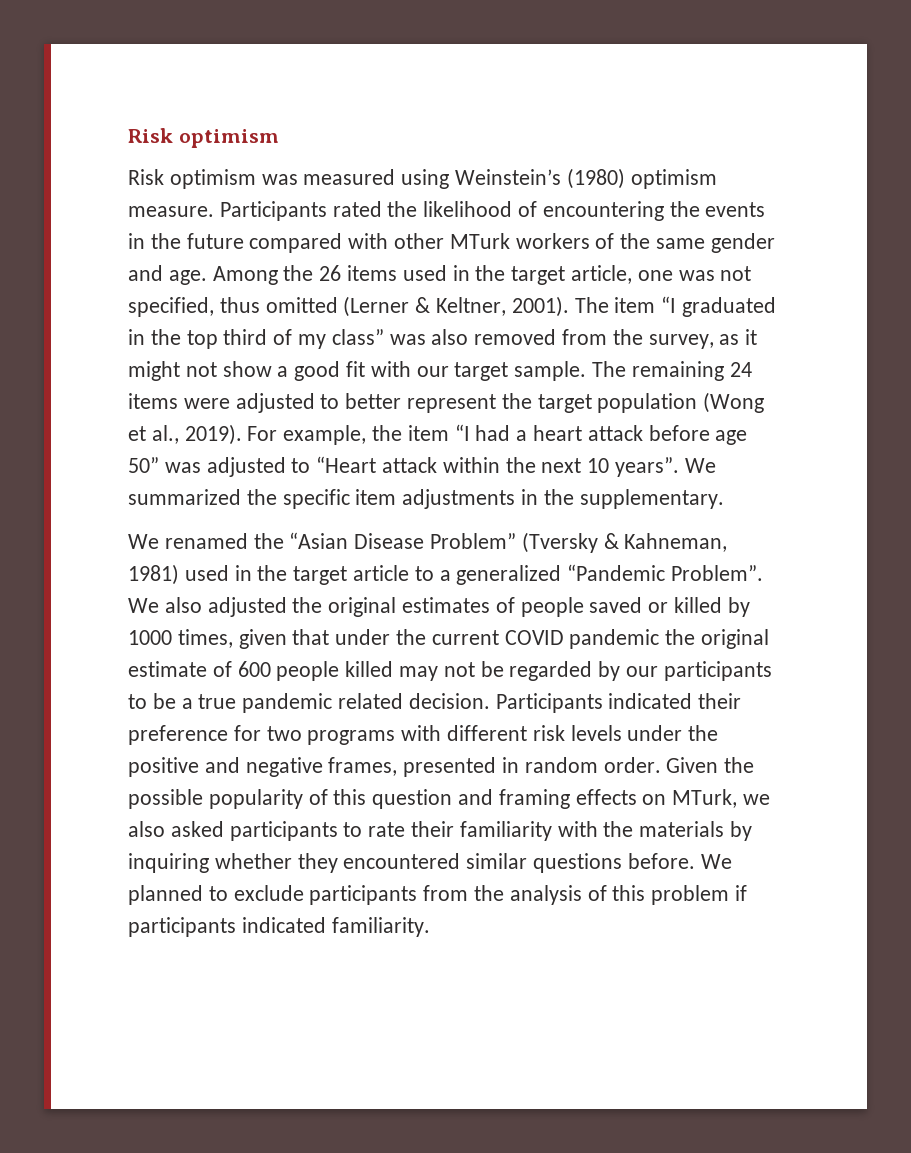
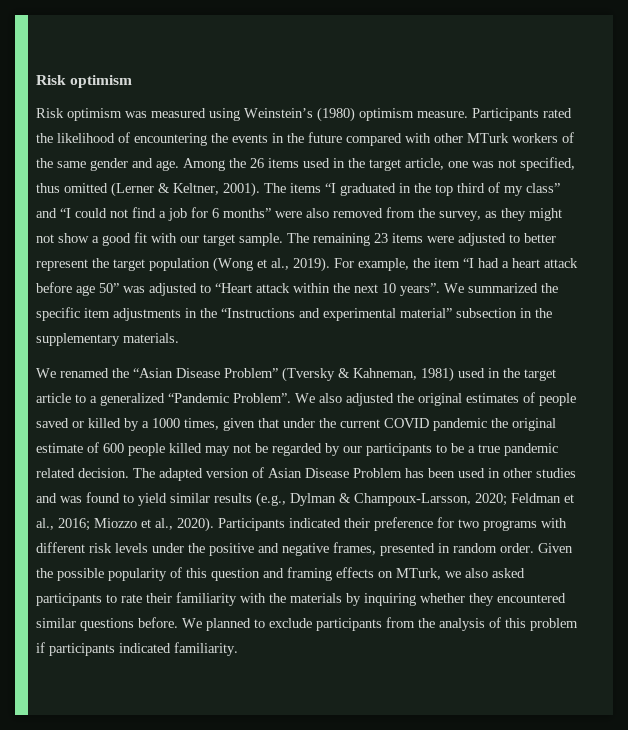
[614,297,656,313] item -> [290,183,321,193] items
[389,334,426,345] was -> [36,207,302,221] and “I could not find a job for 6 months” were
[745,329,758,345] it -> [501,208,526,221] they
[729,362,752,377] 24 -> [374,233,388,243] 23
[579,489,724,509] supplementary. -> [221,308,552,321] [36,333,179,346] “Instructions and experimental material” subsection in the supplementary materials.
(750, 607) none -> [142,421,149,428] a
(490, 701) none -> [133,467,576,481] [36,492,574,507] [36,517,214,532] The adapted version of Asian Disease Problem has been used in other studies and was found to yield similar results (e.g., Dylman & Champoux-Larsson, 2020; Feldman et al., 2016; Miozzo et al., 2020).

